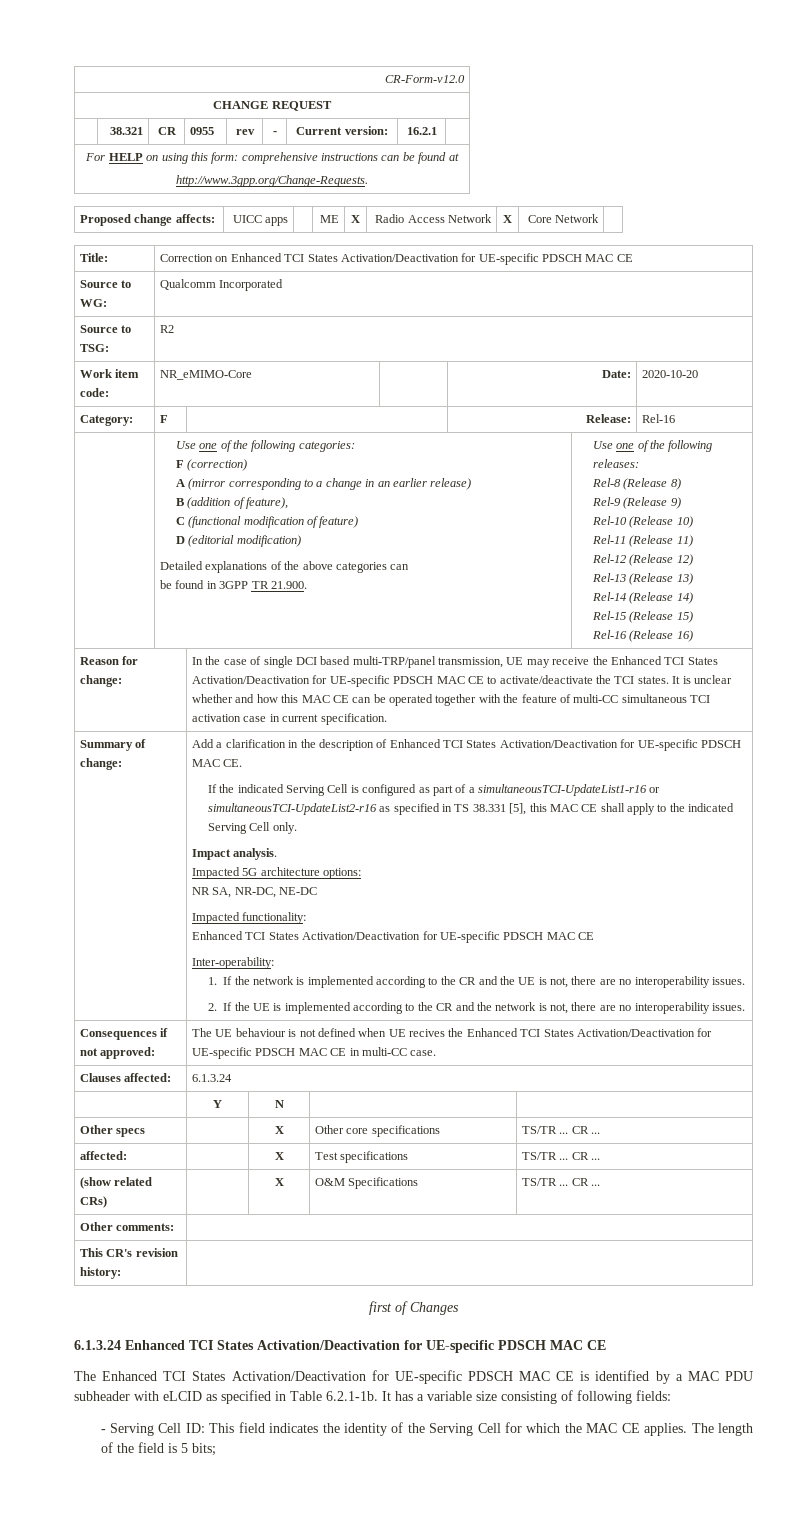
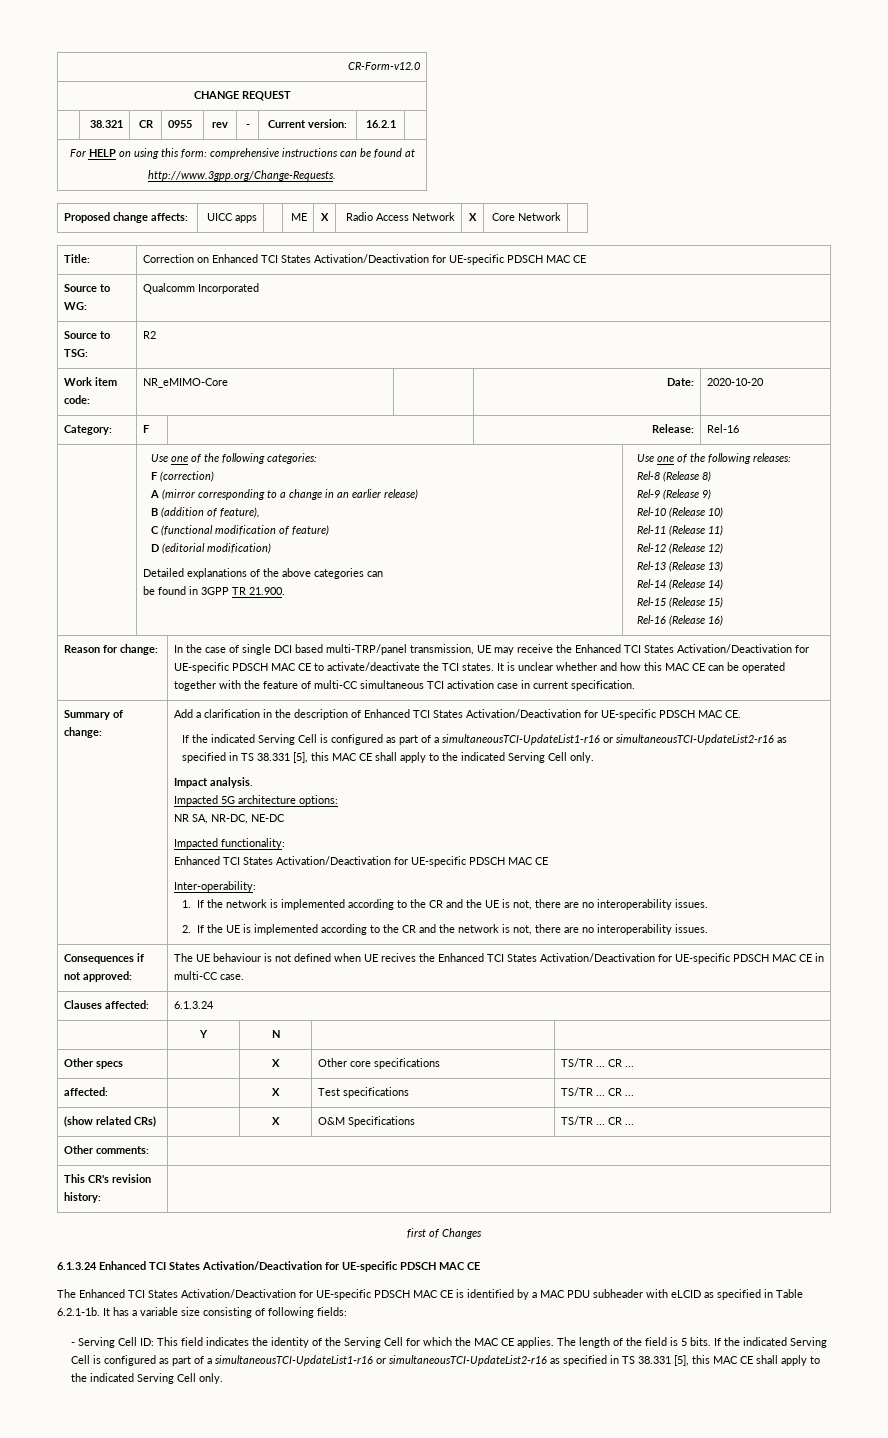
[191,1443,216,1456] bits; -> [689,1337,827,1348] [70,1355,820,1366] [70,1373,223,1384] bits. If the indicated Serving Cell is configured as part of a simultaneousTCI-UpdateList1-r16 or simultaneousTCI-UpdateList2-r16 as specified in TS 38.331 [5], this MAC CE shall apply to the indicated Serving Cell only.

